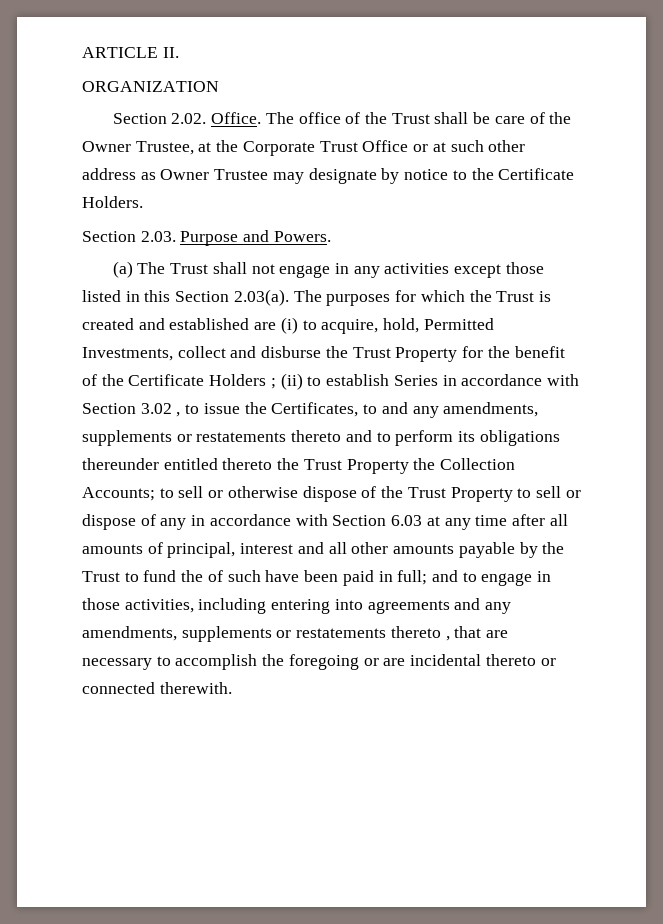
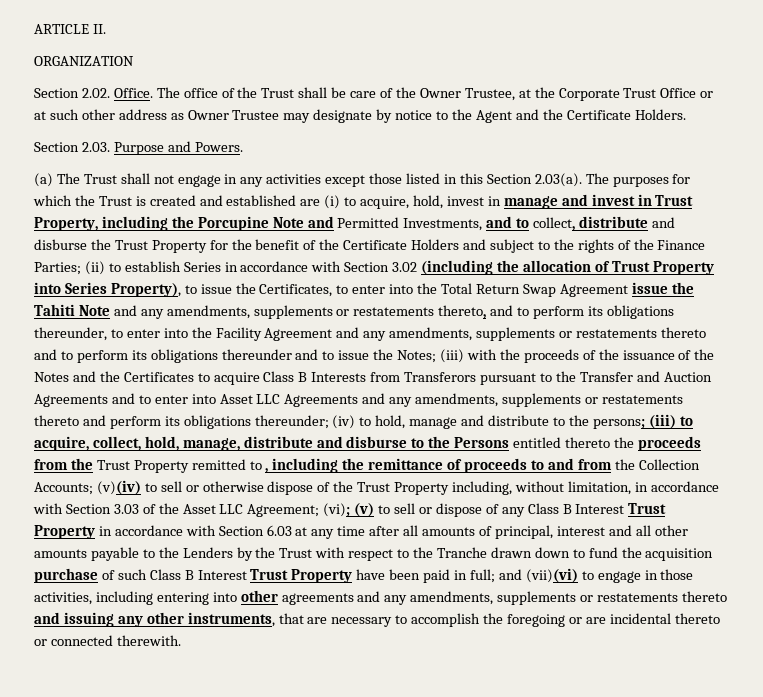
(494, 174) none -> [475,109,563,123] Agent and the
[423,318,494,330] [82,346,226,361] Permitted Investments, collect -> [446,194,694,209] [34,216,649,231] invest in manage and invest in Trust Property, including the Porcupine Note and Permitted Investments, and to collect, distribute
[270,378,276,389] ; -> [463,239,706,253] [34,262,81,275] and subject to the rights of the Finance Parties;
[176,412,181,417] , -> [421,260,714,275] [34,282,181,297] (including the allocation of Trust Property into Series Property),
(378, 409) none -> [352,282,694,297] [34,304,674,319] [34,327,333,341] enter into the Total Return Swap Agreement issue the Tahiti Note and any amendments, supplements or restatements thereto, and to perform its obligations thereunder, to enter into the Facility Agreement
[163,458,409,474] entitled thereto the Trust Property -> [295,349,715,363] [34,371,712,385] [34,393,683,407] [34,414,693,429] [34,436,701,451] [34,458,612,473] and to issue the Notes; (iii) with the proceeds of the issuance of the Notes and the Certificates to acquire Class B Interests from Transferors pursuant to the Transfer and Auction Agreements and to enter into Asset LLC Agreements and any amendments, supplements or restatements thereto and perform its obligations thereunder; (iv) to hold, manage and distribute to the persons; (iii) to acquire, collect, hold, manage, distribute and disburse to the Persons entitled thereto the proceeds from the Trust Property remitted to , including the remittance of proceeds to and from
(155, 494) none -> [96,480,141,495] (v)(iv)
(513, 494) none -> [452,481,719,495] [33,503,375,517] including, without limitation, in accordance with Section 3.03 of the Asset LLC Agreement; (vi); (v)
(187, 524) none -> [527,503,667,514] [34,525,95,539] Class B Interest Trust Property
[519,542,565,558] [82,570,261,582] by the Trust to fund the of such -> [142,547,714,561] [34,568,353,583] to the Lenders by the Trust with respect to the Tranche drawn down to fund the acquisition purchase of such Class B Interest Trust Property
(458, 576) none -> [525,568,578,583] (vii)(vi)
(363, 604) none -> [240,590,278,602] other
[445,636,450,641] , -> [34,612,275,627] and issuing any other instruments,

